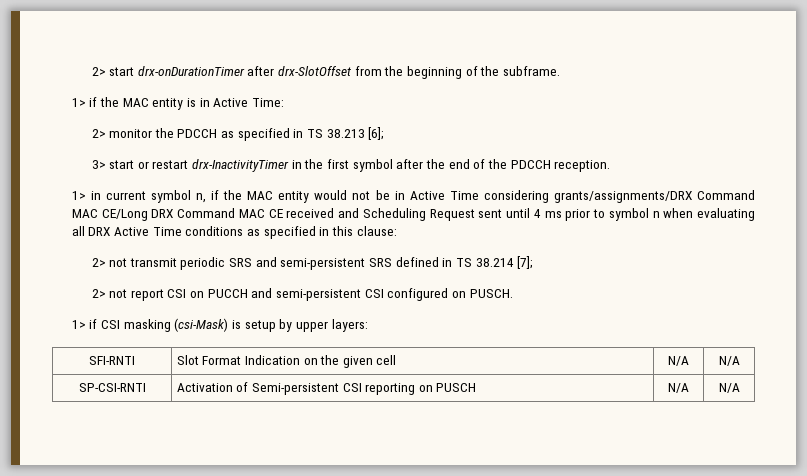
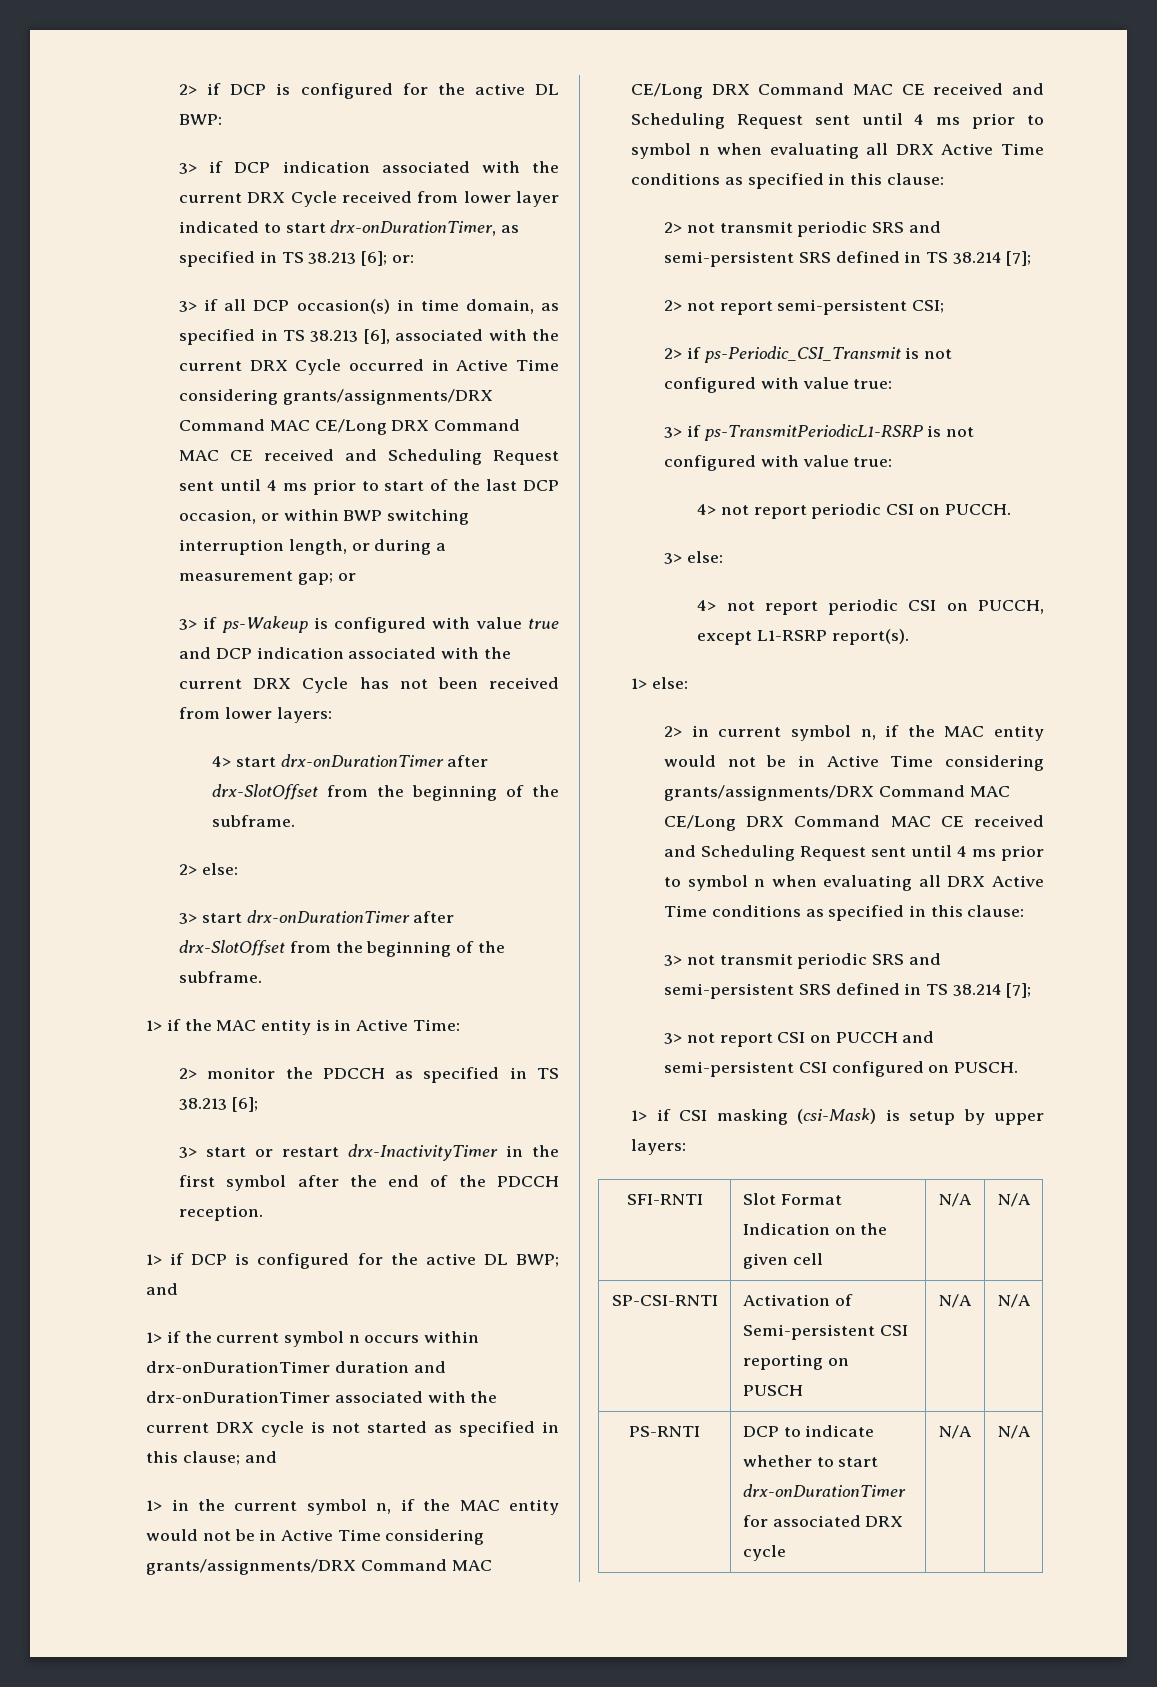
[91,67,106,76] 2> -> [179,83,559,99] [179,114,223,125] [179,161,559,174] [179,191,559,207] [179,220,520,236] [179,251,414,267] [179,299,559,314] [179,329,559,345] [179,359,559,375] [179,389,493,405] [179,419,521,435] [179,449,559,465] [179,479,559,495] [179,509,470,525] [179,539,447,555] [179,571,356,585] [179,616,559,633] [179,647,511,659] [179,677,559,693] [179,707,332,723] [212,754,489,767] [212,784,559,801] [212,815,296,827] [179,863,238,875] [179,913,198,924] 2> if DCP is configured for the active DL BWP: // 3> if DCP indication associated with the current DRX Cycle received from lower layer indicated to start drx-onDurationTimer, as specified in TS 38.213 [6]; or: // 3> if all DCP occasion(s) in time domain, as specified in TS 38.213 [6], associated with the current DRX Cycle occurred in Active Time considering grants/assignments/DRX Command MAC CE/Long DRX Command MAC CE received and Scheduling Request sent until 4 ms prior to start of the last DCP occasion, or within BWP switching interruption length, or during a measurement gap; or // 3> if ps-Wakeup is configured with value true and DCP indication associated with the current DRX Cycle has not been received from lower layers: // 4> start drx-onDurationTimer after drx-SlotOffset from the beginning of the subframe. // 2> else: // 3>
[90,191,101,200] in -> [170,1253,559,1269] [146,1283,179,1295] [146,1331,480,1347] [146,1361,446,1373] [146,1391,498,1403] [146,1421,559,1437] [146,1451,277,1465] [146,1499,225,1511] if DCP is configured for the active DL BWP; and // 1> if the current symbol n occurs within drx-onDurationTimer duration and drx-onDurationTimer associated with the current DRX cycle is not started as specified in this clause; and // 1> in the
(164, 295) none -> [777,299,945,315] [664,346,953,363] [664,377,893,393] [664,424,975,441] [664,455,893,471] [697,503,1011,519] [664,551,723,564] [697,599,1044,615] [697,629,909,645] [631,677,688,689] [664,725,1044,741] [664,755,1044,771] [664,785,1010,801] [664,815,1044,831] [664,845,1044,861] [664,875,1044,891] [664,905,1025,921] [664,953,941,969] [664,983,1032,999] [664,1033,773,1047] semi-persistent CSI; // 2> if ps-Periodic_CSI_Transmit is not configured with value true: // 3> if ps-TransmitPeriodicL1-RSRP is not configured with value true: // 4> not report periodic CSI on PUCCH. // 3> else: // 4> not report periodic CSI on PUCCH, except L1-RSRP report(s). // 1> else: // 2> in current symbol n, if the MAC entity would not be in Active Time considering grants/assignments/DRX Command MAC CE/Long DRX Command MAC CE received and Scheduling Request sent until 4 ms prior to symbol n when evaluating all DRX Active Time conditions as specified in this clause: // 3> not transmit periodic SRS and semi-persistent SRS defined in TS 38.214 [7]; // 3> not report
(740, 388) none -> [629,1426,700,1437] [742,1425,875,1437] [742,1455,879,1467] [742,1484,906,1497] [742,1515,904,1527] [742,1545,786,1561] [939,1425,972,1439] [997,1425,1031,1439] // PS-RNTI | DCP to indicate whether to start drx-onDurationTimer for associated DRX cycle | N/A | N/A

